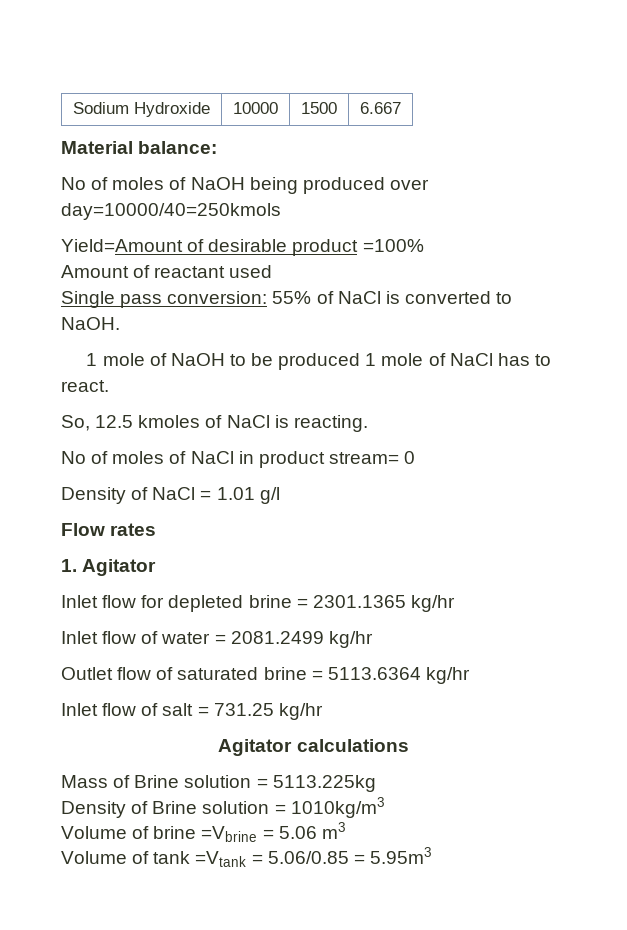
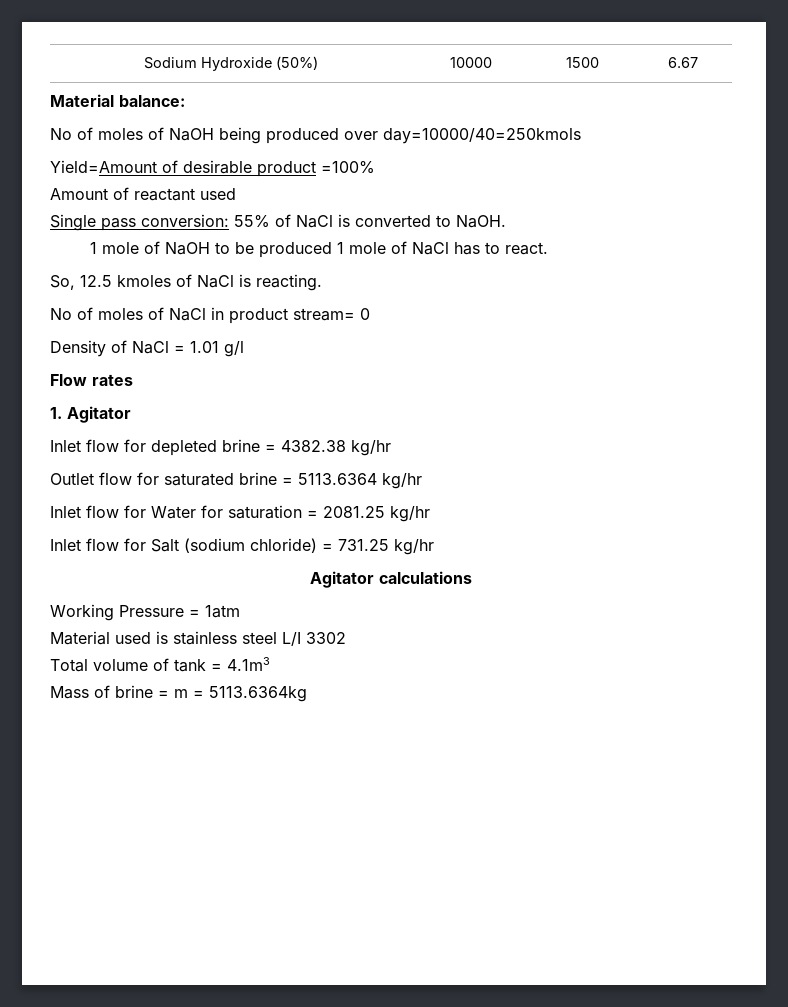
(210, 109) none -> [276,56,318,70] (50%)
[360,102,401,114] 6.667 -> [667,57,698,68] 6.67
[312,595,455,612] [61,631,324,644] 2301.1365 kg/hr // Inlet flow of water = 2081.2499 -> [281,440,346,452] 4382.38
[156,667,174,680] of -> [137,472,159,485] for
[141,703,194,716] of salt -> [124,505,430,522] [50,538,317,553] for Water for saturation = 2081.25 kg/hr // Inlet flow for Salt (sodium chloride)
[61,775,376,792] [61,797,385,818] [61,822,346,842] [61,847,432,867] Mass of Brine solution = 5113.225kg // Density of Brine solution = 1010kg/m3 // Volume of brine =Vbrine = 5.06 m3 // Volume of tank =Vtank = 5.06/0.85 = 5.95m3 -> [50,604,240,621] [50,631,346,646] [50,657,270,672] [50,685,307,702] Working Pressure = 1atm // Material used is stainless steel L/I 3302 // Total volume of tank = 4.1m3 // Mass of brine = m = 5113.6364kg

